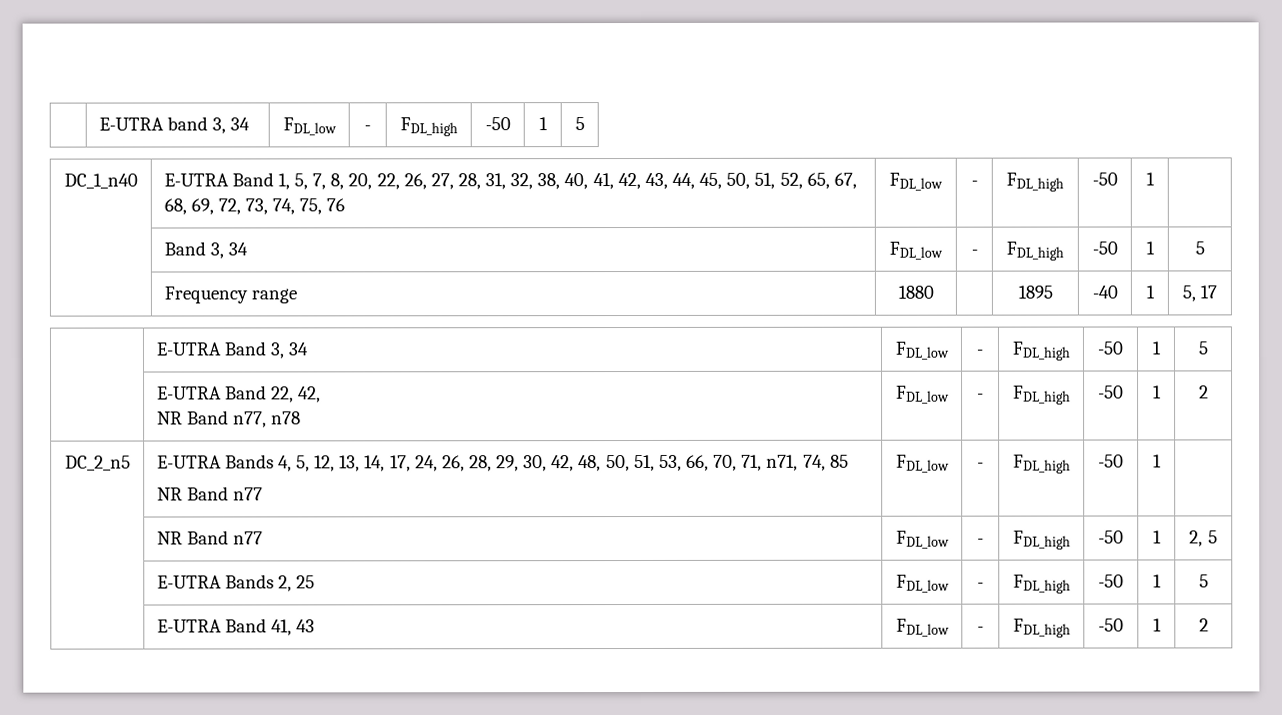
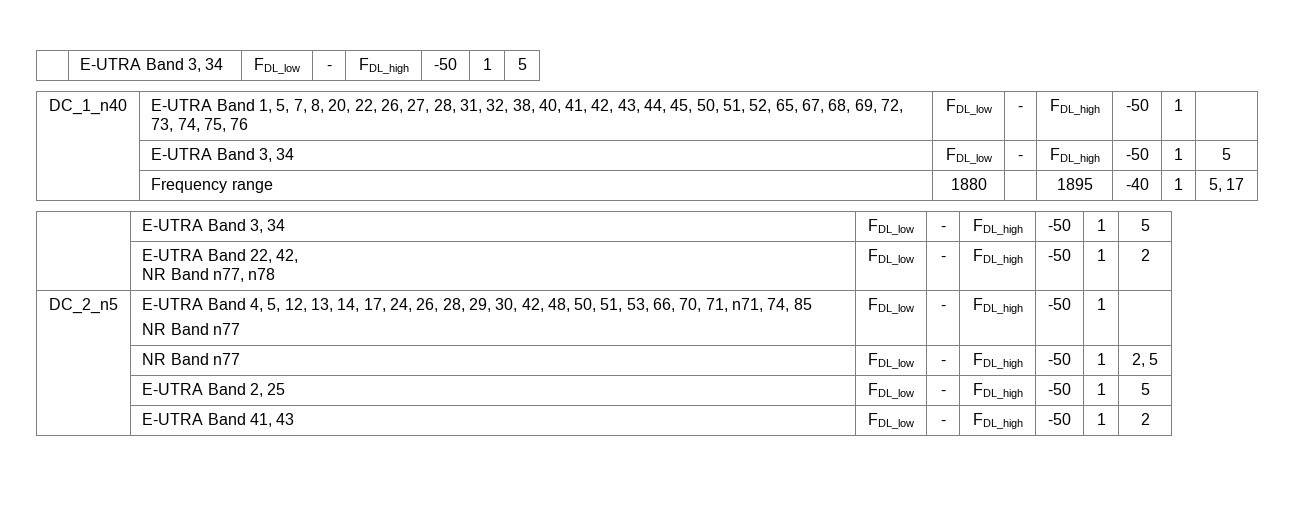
[98,116,208,131] | E-UTRA band -> [80,58,184,70] | E-UTRA Band
(1155, 179) none -> [151,148,213,160] E-UTRA
[224,454,274,469] Bands -> [207,298,246,310] Band
[224,574,274,589] Bands -> [207,383,246,395] Band

